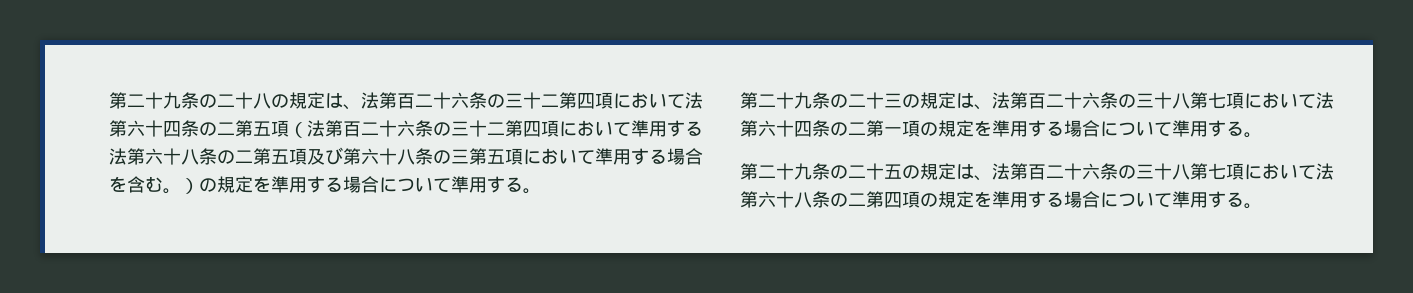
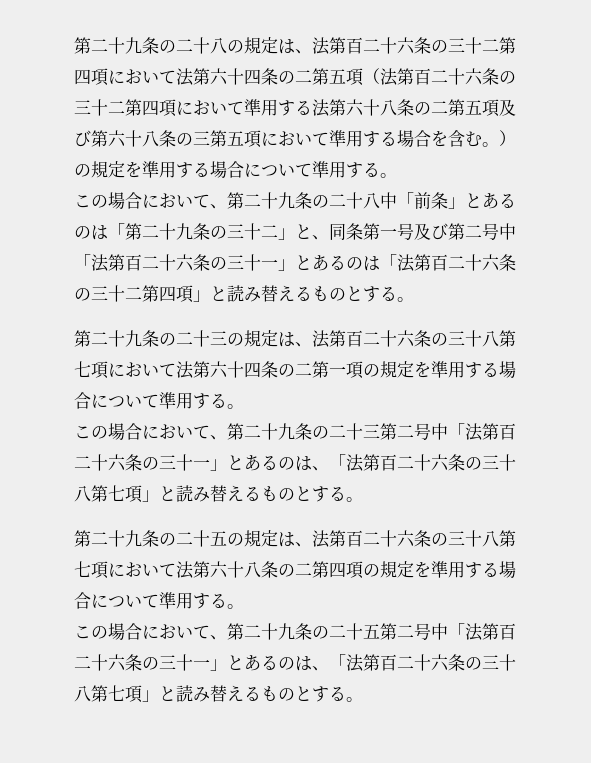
(541, 191) none -> [74,192,516,209] [74,223,516,240] [74,254,516,272] [74,285,414,303] // この場合において、第二十九条の二十八中「前条」とあるのは「第二十九条の三十二」と、同条第一号及び第二号中「法第百二十六条の三十一」とあるのは「法第百二十六条の三十二第四項」と読み替えるものとする。
(1262, 135) none -> [74,423,516,441] [74,454,516,472] [74,485,363,503] // この場合において、第二十九条の二十三第二号中「法第百二十六条の三十一」とあるのは、「法第百二十六条の三十八第七項」と読み替えるものとする。
(1262, 206) none -> [74,623,516,641] [74,654,516,672] [74,685,363,703] // この場合において、第二十九条の二十五第二号中「法第百二十六条の三十一」とあるのは、「法第百二十六条の三十八第七項」と読み替えるものとする。

